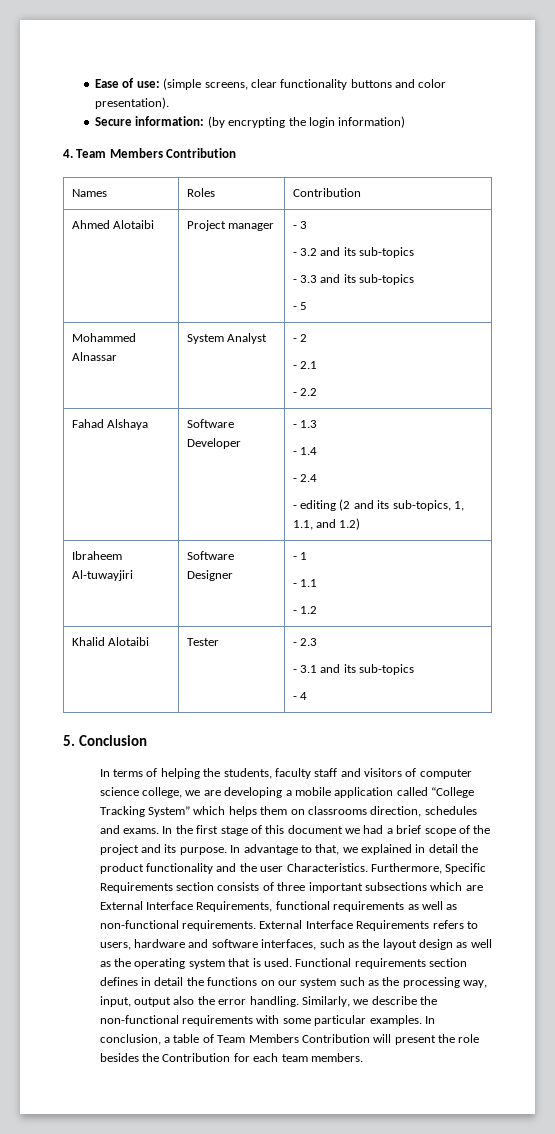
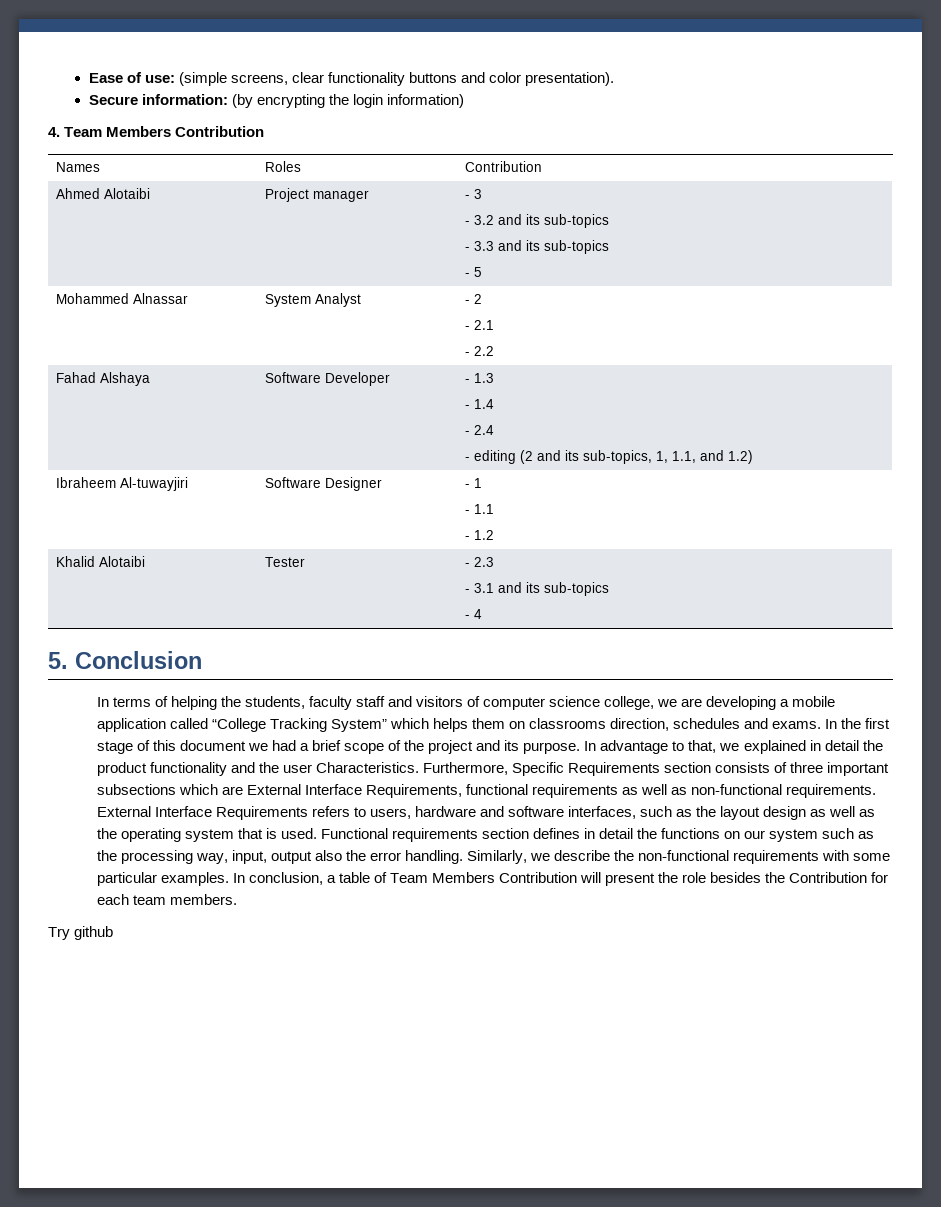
(363, 1057) none -> [48,926,114,940] // Try github

